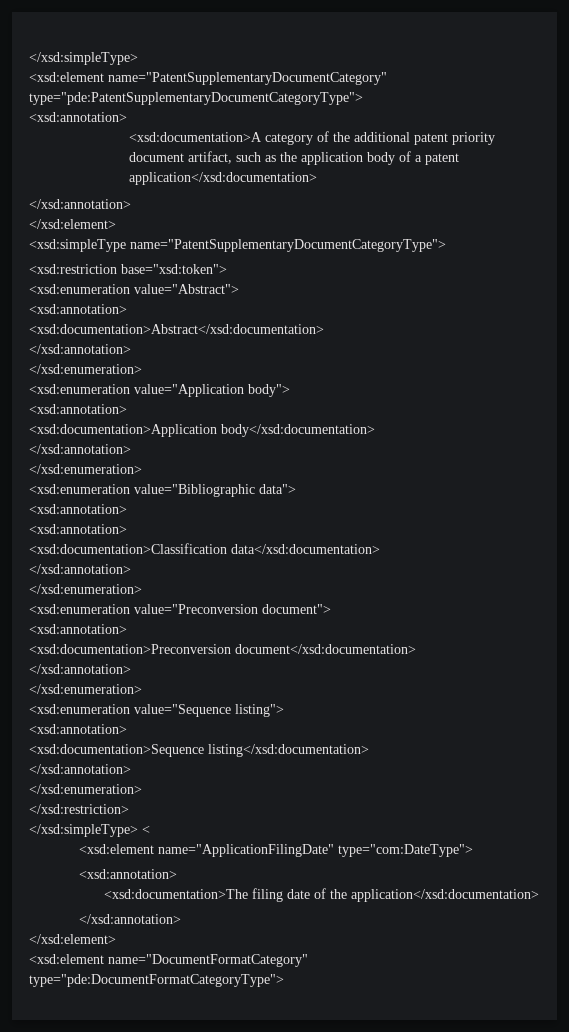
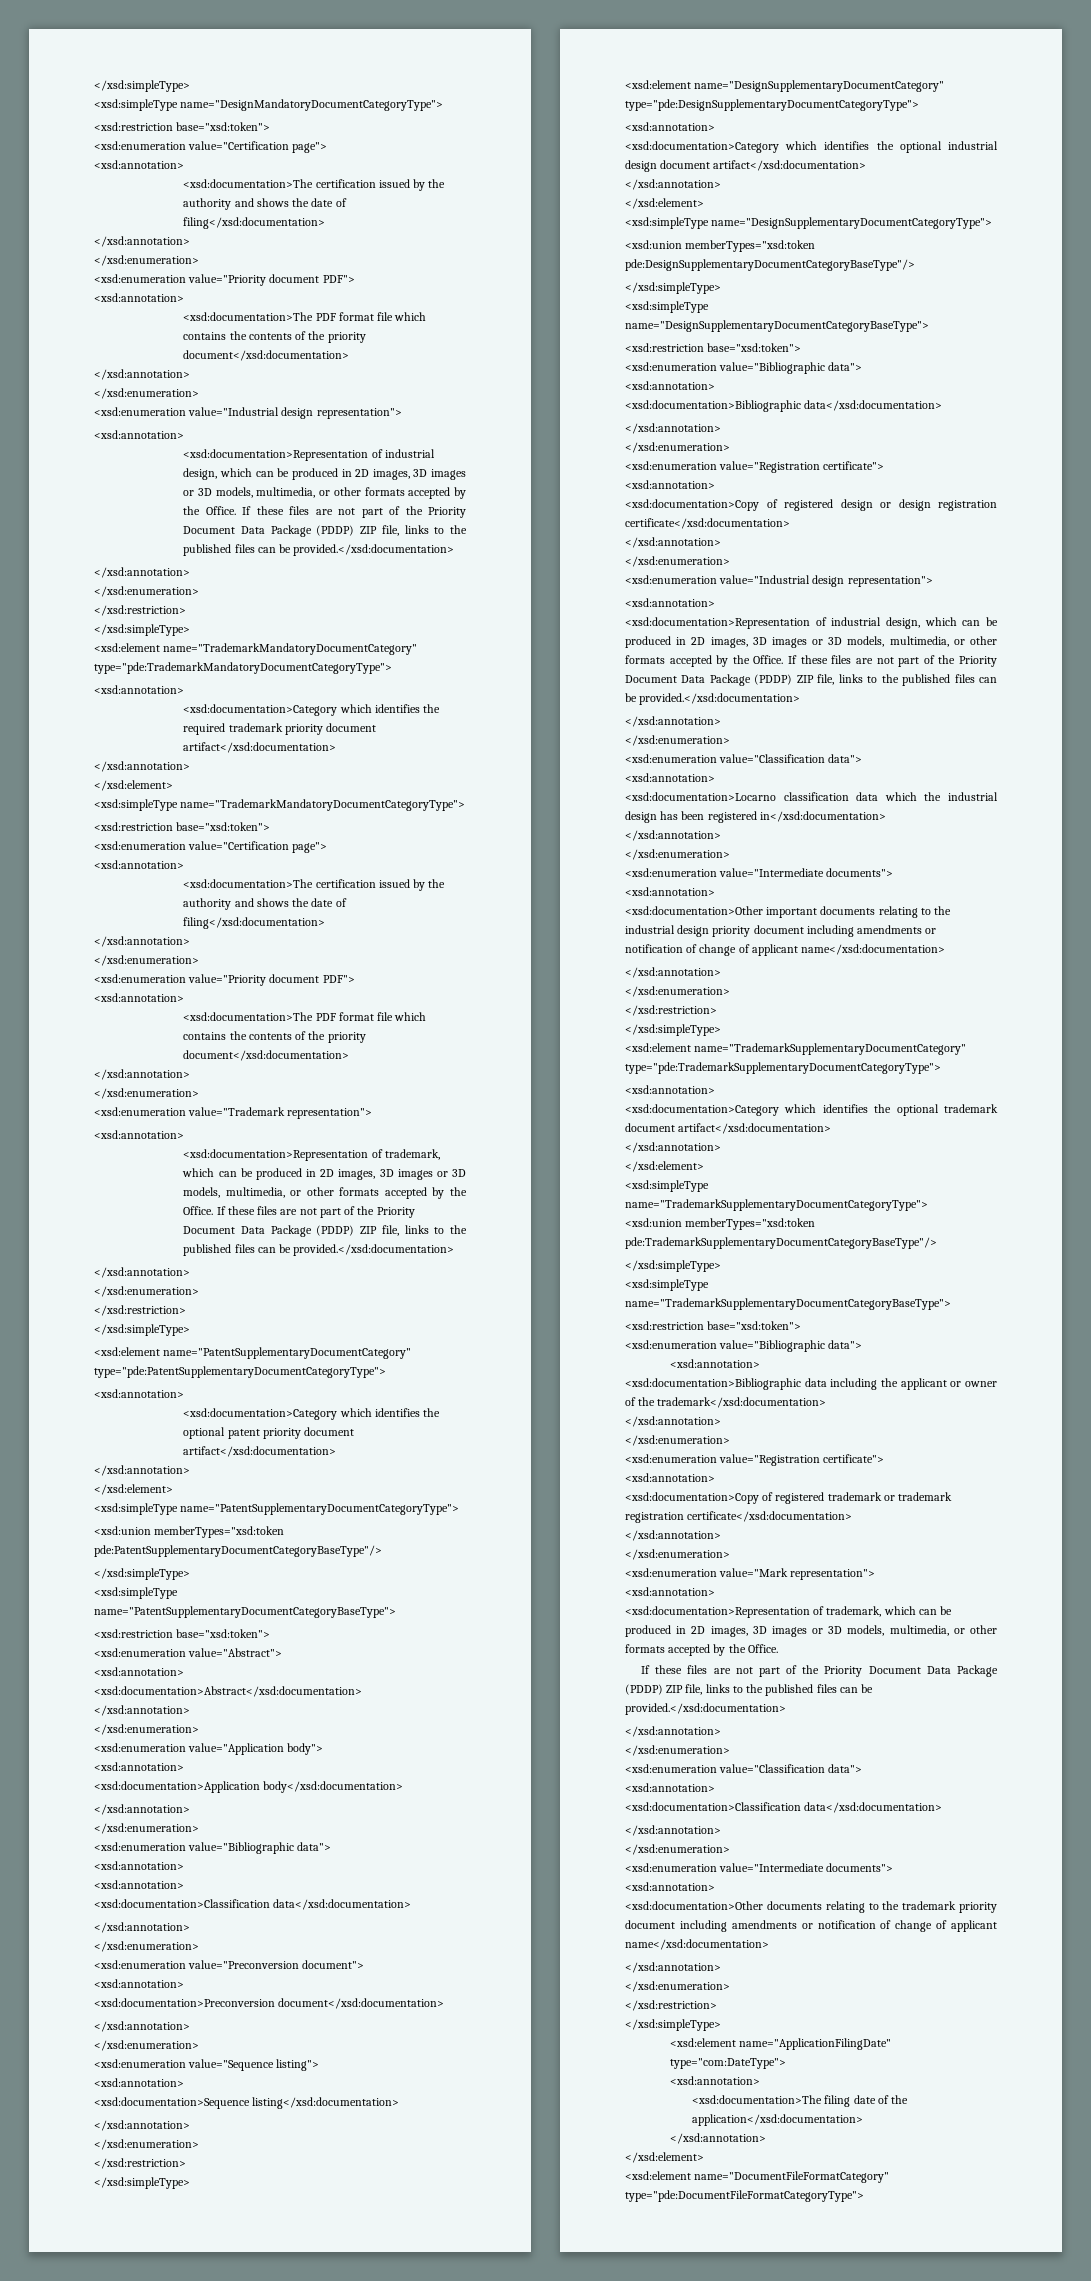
[29,52,138,65] [29,72,387,85] [29,92,363,105] [29,112,127,122] [129,131,496,145] [129,151,460,165] [129,172,318,185] [29,199,131,209] [29,219,116,229] [29,239,446,252] </xsd:simpleType> // <xsd:element name="PatentSupplementaryDocumentCategory" type="pde:PatentSupplementaryDocumentCategoryType"> // <xsd:annotation> // <xsd:documentation>A category of the additional patent priority document artifact, such as the application body of a patent application</xsd:documentation> // </xsd:annotation> // </xsd:element> // <xsd:simpleType name="PatentSupplementaryDocumentCategoryType"> -> [94,80,190,92] [94,99,444,111] [94,122,271,131] [94,141,328,153] [94,160,184,169] [183,179,446,191] [183,198,347,210] [183,217,326,229] [94,236,190,247] [94,255,199,266] [94,274,355,286] [94,293,184,302] [183,312,427,321] [183,331,366,343] [183,350,350,361] [94,369,190,380] [94,388,199,399] [94,407,402,419] [94,430,184,439] [183,449,435,461] [183,468,467,480] [183,487,466,499] [183,506,466,518] [183,525,468,537] [183,544,455,556] [94,567,190,578] [94,586,199,597] [94,605,186,616] [94,624,190,636] [94,643,418,655] [94,662,392,674] [94,685,184,694] [183,704,441,716] [183,723,377,735] [183,742,337,753] [94,761,190,772] [94,780,173,791] [94,799,466,811] [94,822,271,831] [94,841,328,853] [94,860,184,869] [183,879,446,891] [183,898,347,910] [183,917,326,929] [94,936,190,947] [94,955,199,966] [94,974,355,986] [94,993,184,1002] [183,1012,427,1021] [183,1031,366,1043] [183,1050,350,1061] [94,1069,190,1080] [94,1088,199,1099] [94,1107,373,1119] [94,1130,184,1139] [183,1149,440,1161] [182,1168,467,1180] [183,1187,468,1199] [183,1206,415,1218] [183,1225,468,1237] [183,1244,455,1256] [94,1267,190,1278] [94,1286,199,1297] [94,1305,186,1316] [94,1324,190,1336] [94,1347,412,1359] [94,1366,386,1378] [94,1389,184,1398] [183,1408,441,1420] [183,1427,355,1439] [183,1446,337,1457] [94,1465,190,1476] [94,1484,173,1495] [94,1503,460,1515] [94,1526,285,1538] [94,1545,382,1557] [94,1568,190,1580] [94,1587,178,1599] [94,1606,396,1618] </xsd:simpleType> // <xsd:simpleType name="DesignMandatoryDocumentCategoryType"> // <xsd:restriction base="xsd:token"> // <xsd:enumeration value="Certification page"> // <xsd:annotation> // <xsd:documentation>The certification issued by the authority and shows the date of filing</xsd:documentation> // </xsd:annotation> // </xsd:enumeration> // <xsd:enumeration value="Priority document PDF"> // <xsd:annotation> // <xsd:documentation>The PDF format file which contains the contents of the priority document</xsd:documentation> // </xsd:annotation> // </xsd:enumeration> // <xsd:enumeration value="Industrial design representation"> // <xsd:annotation> // <xsd:documentation>Representation of industrial design, which can be produced in 2D images, 3D images or 3D models, multimedia, or other formats accepted by the Office. If these files are not part of the Priority Document Data Package (PDDP) ZIP file, links to the published files can be provided.</xsd:documentation> // </xsd:annotation> // </xsd:enumeration> // </xsd:restriction> // </xsd:simpleType> // <xsd:element name="TrademarkMandatoryDocumentCategory" type="pde:TrademarkMandatoryDocumentCategoryType"> // <xsd:annotation> // <xsd:documentation>Category which identifies the required trademark priority document artifact</xsd:documentation> // </xsd:annotation> // </xsd:element> // <xsd:simpleType name="TrademarkMandatoryDocumentCategoryType"> // <xsd:restriction base="xsd:token"> // <xsd:enumeration value="Certification page"> // <xsd:annotation> // <xsd:documentation>The certification issued by the authority and shows the date of filing</xsd:documentation> // </xsd:annotation> // </xsd:enumeration> // <xsd:enumeration value="Priority document PDF"> // <xsd:annotation> // <xsd:documentation>The PDF format file which contains the contents of the priority document</xsd:documentation> // </xsd:annotation> // </xsd:enumeration> // <xsd:enumeration value="Trademark representation"> // <xsd:annotation> // <xsd:documentation>Representation of trademark, which can be produced in 2D images, 3D images or 3D models, multimedia, or other formats accepted by the Office. If these files are not part of the Priority Document Data Package (PDDP) ZIP file, links to the published files can be provided.</xsd:documentation> // </xsd:annotation> // </xsd:enumeration> // </xsd:restriction> // </xsd:simpleType> // <xsd:element name="PatentSupplementaryDocumentCategory" type="pde:PatentSupplementaryDocumentCategoryType"> // <xsd:annotation> // <xsd:documentation>Category which identifies the optional patent priority document artifact</xsd:documentation> // </xsd:annotation> // </xsd:element> // <xsd:simpleType name="PatentSupplementaryDocumentCategoryType"> // <xsd:union memberTypes="xsd:token pde:PatentSupplementaryDocumentCategoryBaseType"/> // </xsd:simpleType> // <xsd:simpleType name="PatentSupplementaryDocumentCategoryBaseType">
[142,825,150,834] < -> [625,80,945,92] [625,99,919,111] [625,122,715,131] [625,141,998,153] [625,160,867,172] [625,179,721,190] [625,198,704,209] [625,217,993,229] [625,240,816,252] [625,259,915,271] [625,282,721,294] [625,301,709,313] [625,320,929,332] [625,343,802,352] [625,362,863,374] [625,381,715,390] [625,400,943,412] [625,423,721,434] [625,442,730,453] [625,461,885,473] [625,480,715,489] [625,499,997,511] [625,518,790,529] [625,537,721,548] [625,556,730,567] [625,575,933,587] [625,598,715,607] [625,617,998,629] [625,636,997,648] [625,655,998,667] [625,674,997,686] [625,693,801,705] [625,716,721,727] [625,735,730,746] [625,754,863,763] [625,773,715,782] [625,792,998,801] [625,811,886,823] [625,830,721,841] [625,849,730,860] [625,868,894,877] [625,887,715,896] [625,906,952,918] [625,925,937,937] [625,944,946,956] [625,967,721,978] [625,986,730,997] [625,1005,717,1016] [625,1024,721,1036] [625,1043,967,1055] [625,1062,941,1074] [625,1085,715,1094] [625,1104,998,1116] [625,1123,832,1134] [625,1142,721,1153] [625,1161,704,1172] [625,1180,709,1192] [625,1199,928,1211] [625,1218,816,1230] [625,1237,937,1249] [625,1260,721,1272] [625,1279,709,1291] [625,1298,951,1310] [625,1321,802,1330] [625,1340,863,1352] [669,1359,760,1368] [625,1378,997,1390] [625,1397,827,1408] [625,1416,721,1427] [625,1435,730,1446] [625,1454,885,1466] [625,1473,715,1482] [625,1492,953,1504] [625,1511,853,1523] [625,1530,721,1541] [625,1549,730,1560] [625,1568,876,1580] [625,1587,715,1596] [625,1606,953,1618] [625,1625,997,1637] [625,1644,778,1656] [641,1665,998,1677] [625,1684,874,1696] [625,1703,786,1715] [625,1726,721,1737] [625,1745,730,1756] [625,1764,863,1773] [625,1783,715,1792] [625,1802,943,1813] [625,1825,721,1836] [625,1844,730,1855] [625,1863,894,1872] [625,1882,715,1891] [625,1901,997,1913] [625,1920,997,1932] [625,1939,769,1950] [625,1962,721,1973] [625,1981,730,1992] [625,2000,717,2011] [625,2019,721,2031] // <xsd:element name="DesignSupplementaryDocumentCategory" type="pde:DesignSupplementaryDocumentCategoryType"> // <xsd:annotation> // <xsd:documentation>Category which identifies the optional industrial design document artifact</xsd:documentation> // </xsd:annotation> // </xsd:element> // <xsd:simpleType name="DesignSupplementaryDocumentCategoryType"> // <xsd:union memberTypes="xsd:token pde:DesignSupplementaryDocumentCategoryBaseType"/> // </xsd:simpleType> // <xsd:simpleType name="DesignSupplementaryDocumentCategoryBaseType"> // <xsd:restriction base="xsd:token"> // <xsd:enumeration value="Bibliographic data"> // <xsd:annotation> // <xsd:documentation>Bibliographic data</xsd:documentation> // </xsd:annotation> // </xsd:enumeration> // <xsd:enumeration value="Registration certificate"> // <xsd:annotation> // <xsd:documentation>Copy of registered design or design registration certificate</xsd:documentation> // </xsd:annotation> // </xsd:enumeration> // <xsd:enumeration value="Industrial design representation"> // <xsd:annotation> // <xsd:documentation>Representation of industrial design, which can be produced in 2D images, 3D images or 3D models, multimedia, or other formats accepted by the Office. If these files are not part of the Priority Document Data Package (PDDP) ZIP file, links to the published files can be provided.</xsd:documentation> // </xsd:annotation> // </xsd:enumeration> // <xsd:enumeration value="Classification data"> // <xsd:annotation> // <xsd:documentation>Locarno classification data which the industrial design has been registered in</xsd:documentation> // </xsd:annotation> // </xsd:enumeration> // <xsd:enumeration value="Intermediate documents"> // <xsd:annotation> // <xsd:documentation>Other important documents relating to the industrial design priority document including amendments or notification of change of applicant name</xsd:documentation> // </xsd:annotation> // </xsd:enumeration> // </xsd:restriction> // </xsd:simpleType> // <xsd:element name="TrademarkSupplementaryDocumentCategory" type="pde:TrademarkSupplementaryDocumentCategoryType"> // <xsd:annotation> // <xsd:documentation>Category which identifies the optional trademark document artifact</xsd:documentation> // </xsd:annotation> // </xsd:element> // <xsd:simpleType name="TrademarkSupplementaryDocumentCategoryType"> // <xsd:union memberTypes="xsd:token pde:TrademarkSupplementaryDocumentCategoryBaseType"/> // </xsd:simpleType> // <xsd:simpleType name="TrademarkSupplementaryDocumentCategoryBaseType"> // <xsd:restriction base="xsd:token"> // <xsd:enumeration value="Bibliographic data"> // <xsd:annotation> // <xsd:documentation>Bibliographic data including the applicant or owner of the trademark</xsd:documentation> // </xsd:annotation> // </xsd:enumeration> // <xsd:enumeration value="Registration certificate"> // <xsd:annotation> // <xsd:documentation>Copy of registered trademark or trademark registration certificate</xsd:documentation> // </xsd:annotation> // </xsd:enumeration> // <xsd:enumeration value="Mark representation"> // <xsd:annotation> // <xsd:documentation>Representation of trademark, which can be produced in 2D images, 3D images or 3D models, multimedia, or other formats accepted by the Office. // If these files are not part of the Priority Document Data Package (PDDP) ZIP file, links to the published files can be provided.</xsd:documentation> // </xsd:annotation> // </xsd:enumeration> // <xsd:enumeration value="Classification data"> // <xsd:annotation> // <xsd:documentation>Classification data</xsd:documentation> // </xsd:annotation> // </xsd:enumeration> // <xsd:enumeration value="Intermediate documents"> // <xsd:annotation> // <xsd:documentation>Other documents relating to the trademark priority document including amendments or notification of change of applicant name</xsd:documentation> // </xsd:annotation> // </xsd:enumeration> // </xsd:restriction> // </xsd:simpleType>
[108,954,308,967] [29,974,284,987] name="DocumentFormatCategory" type="pde:DocumentFormatCategoryType"> -> [694,2171,890,2183] [625,2190,864,2202] name="DocumentFileFormatCategory" type="pde:DocumentFileFormatCategoryType">

